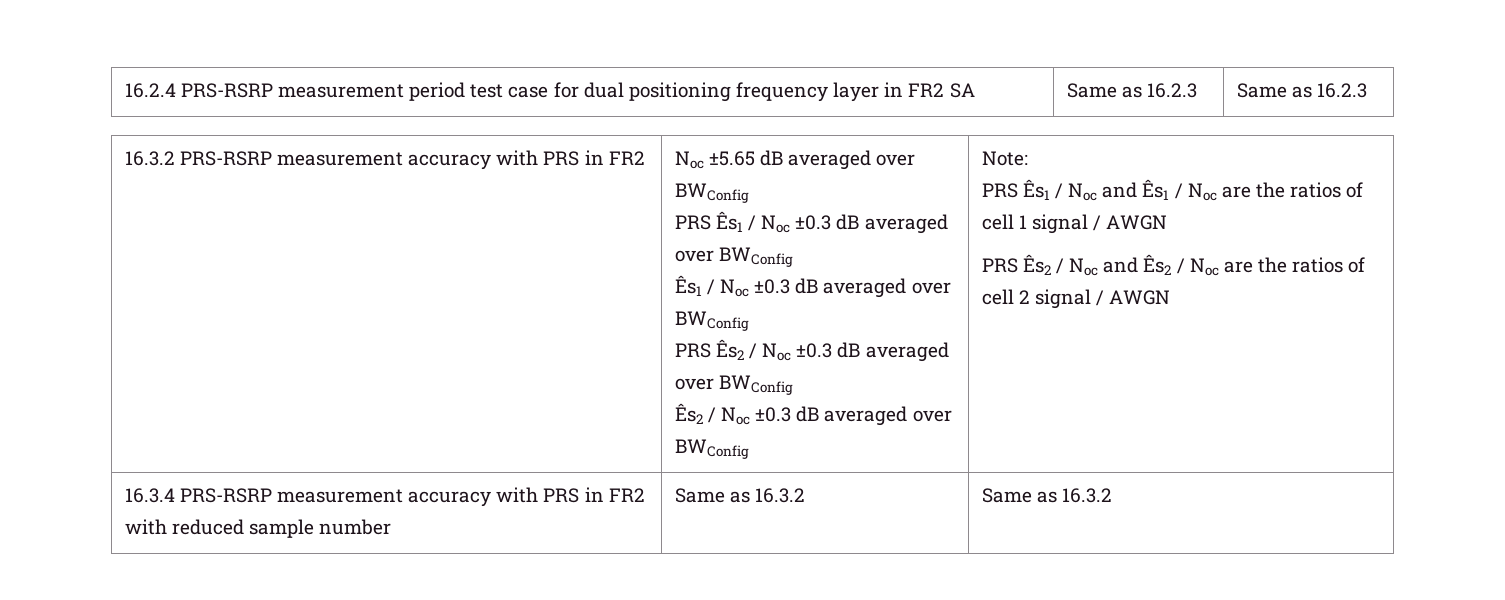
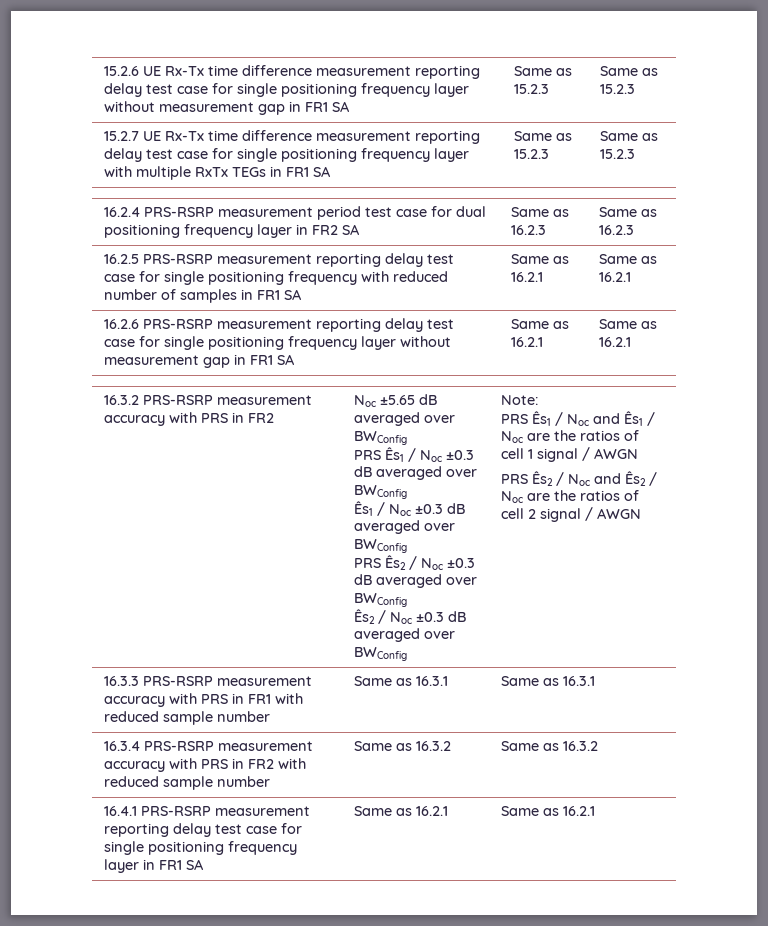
(124, 90) none -> [104,65,481,79] [104,83,470,97] [104,101,351,115] [514,66,573,76] [514,84,550,94] [600,66,659,76] [600,84,636,94] [104,130,481,144] [104,148,470,162] [104,166,332,180] [514,131,573,141] [514,149,550,159] [600,131,659,141] [600,149,636,159] 15.2.6 UE Rx-Tx time difference measurement reporting delay test case for single positioning frequency layer without measurement gap in FR1 SA | Same as 15.2.3 | Same as 15.2.3 // 15.2.7 UE Rx-Tx time difference measurement reporting delay test case for single positioning frequency layer with multiple RxTx TEGs in FR1 SA | Same as 15.2.3 | Same as 15.2.3 //
(1368, 90) none -> [104,253,455,267] [104,271,449,285] [104,289,303,303] [511,254,570,264] [511,272,544,282] [599,254,658,264] [599,272,632,282] [104,318,455,332] [104,336,452,350] [104,354,296,368] [511,319,570,329] [511,337,544,347] [599,319,658,329] [599,337,632,347] // 16.2.5 PRS-RSRP measurement reporting delay test case for single positioning frequency with reduced number of samples in FR1 SA | Same as 16.2.1 | Same as 16.2.1 // 16.2.6 PRS-RSRP measurement reporting delay test case for single positioning frequency layer without measurement gap in FR1 SA | Same as 16.2.1 | Same as 16.2.1
(1171, 297) none -> [104,676,313,686] [104,693,304,707] [104,711,271,725] [354,676,449,686] [501,676,596,686] // 16.3.3 PRS-RSRP measurement accuracy with PRS in FR1 with reduced sample number | Same as 16.3.1 | Same as 16.3.1
(1113, 495) none -> [104,806,311,816] [104,823,303,837] [104,841,298,855] [104,859,205,873] [354,806,449,816] [501,806,596,816] // 16.4.1 PRS-RSRP measurement reporting delay test case for single positioning frequency layer in FR1 SA | Same as 16.2.1 | Same as 16.2.1

